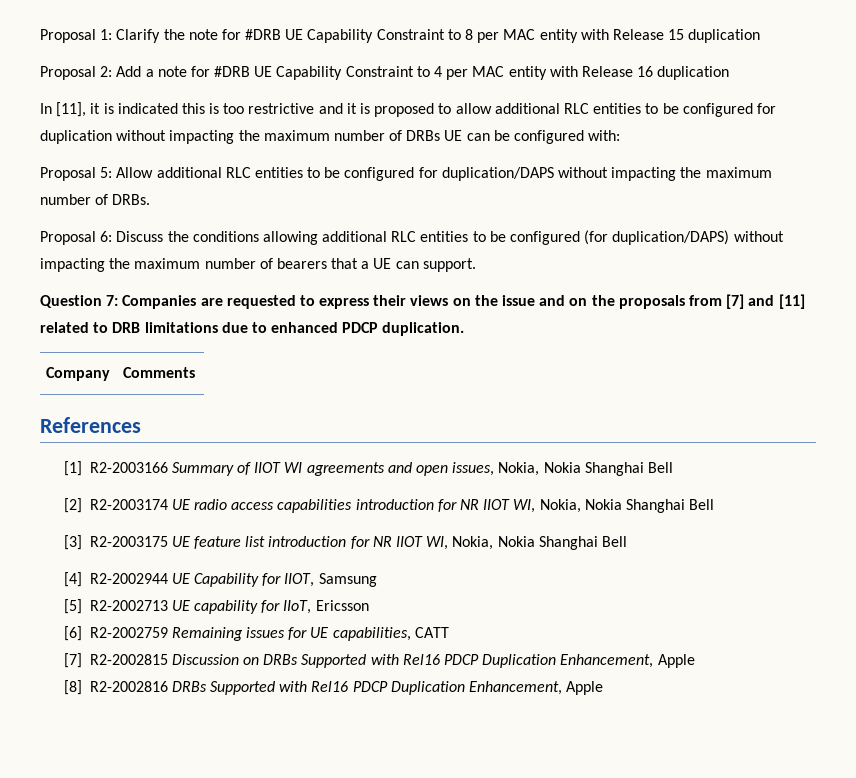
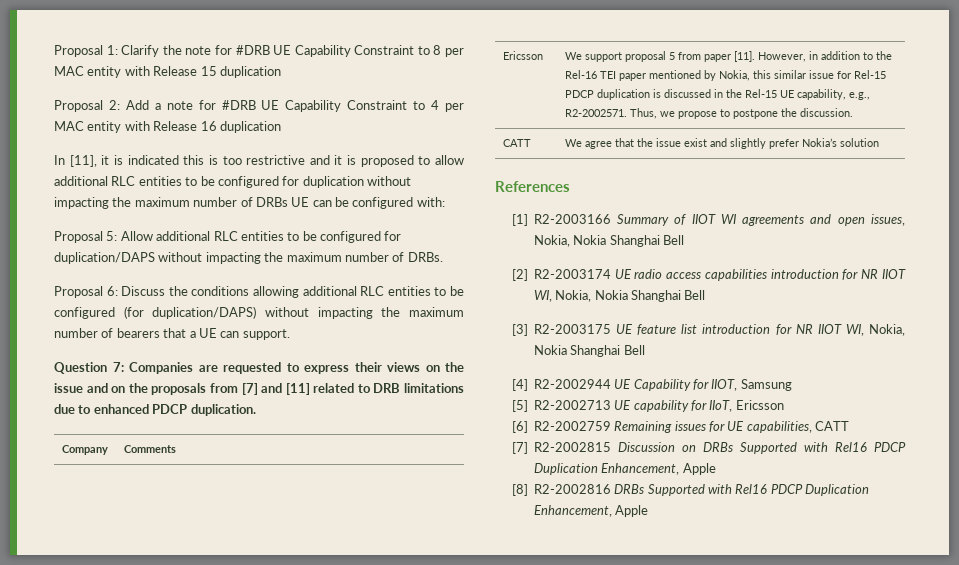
(196, 372) none -> [502,51,543,60] [564,51,892,62] [564,70,886,81] [564,89,870,100] [564,108,853,119] [502,139,531,147] [564,138,879,149] // Ericsson | We support proposal 5 from paper [11]. However, in addition to the Rel-16 TEI paper mentioned by Nokia, this similar issue for Rel-15 PDCP duplication is discussed in the Rel-15 UE capability, e.g., R2-2002571. Thus, we propose to postpone the discussion. // CATT | We agree that the issue exist and slightly prefer Nokia’s solution

